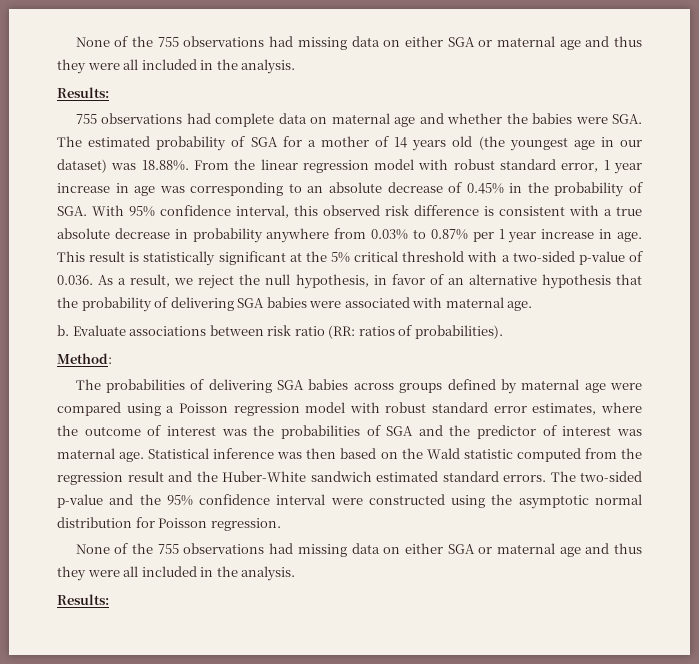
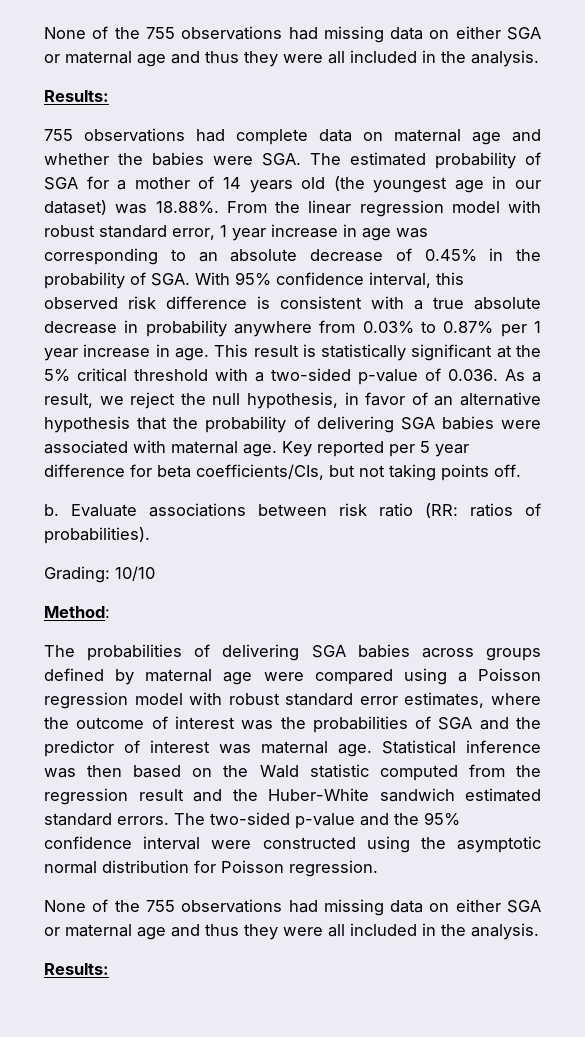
(533, 306) none -> [282,441,469,457] [44,464,521,481] Key reported per 5 year difference for beta coefficients/CIs, but not taking points off.
(503, 332) none -> [44,566,155,583] // Grading: 10/10

